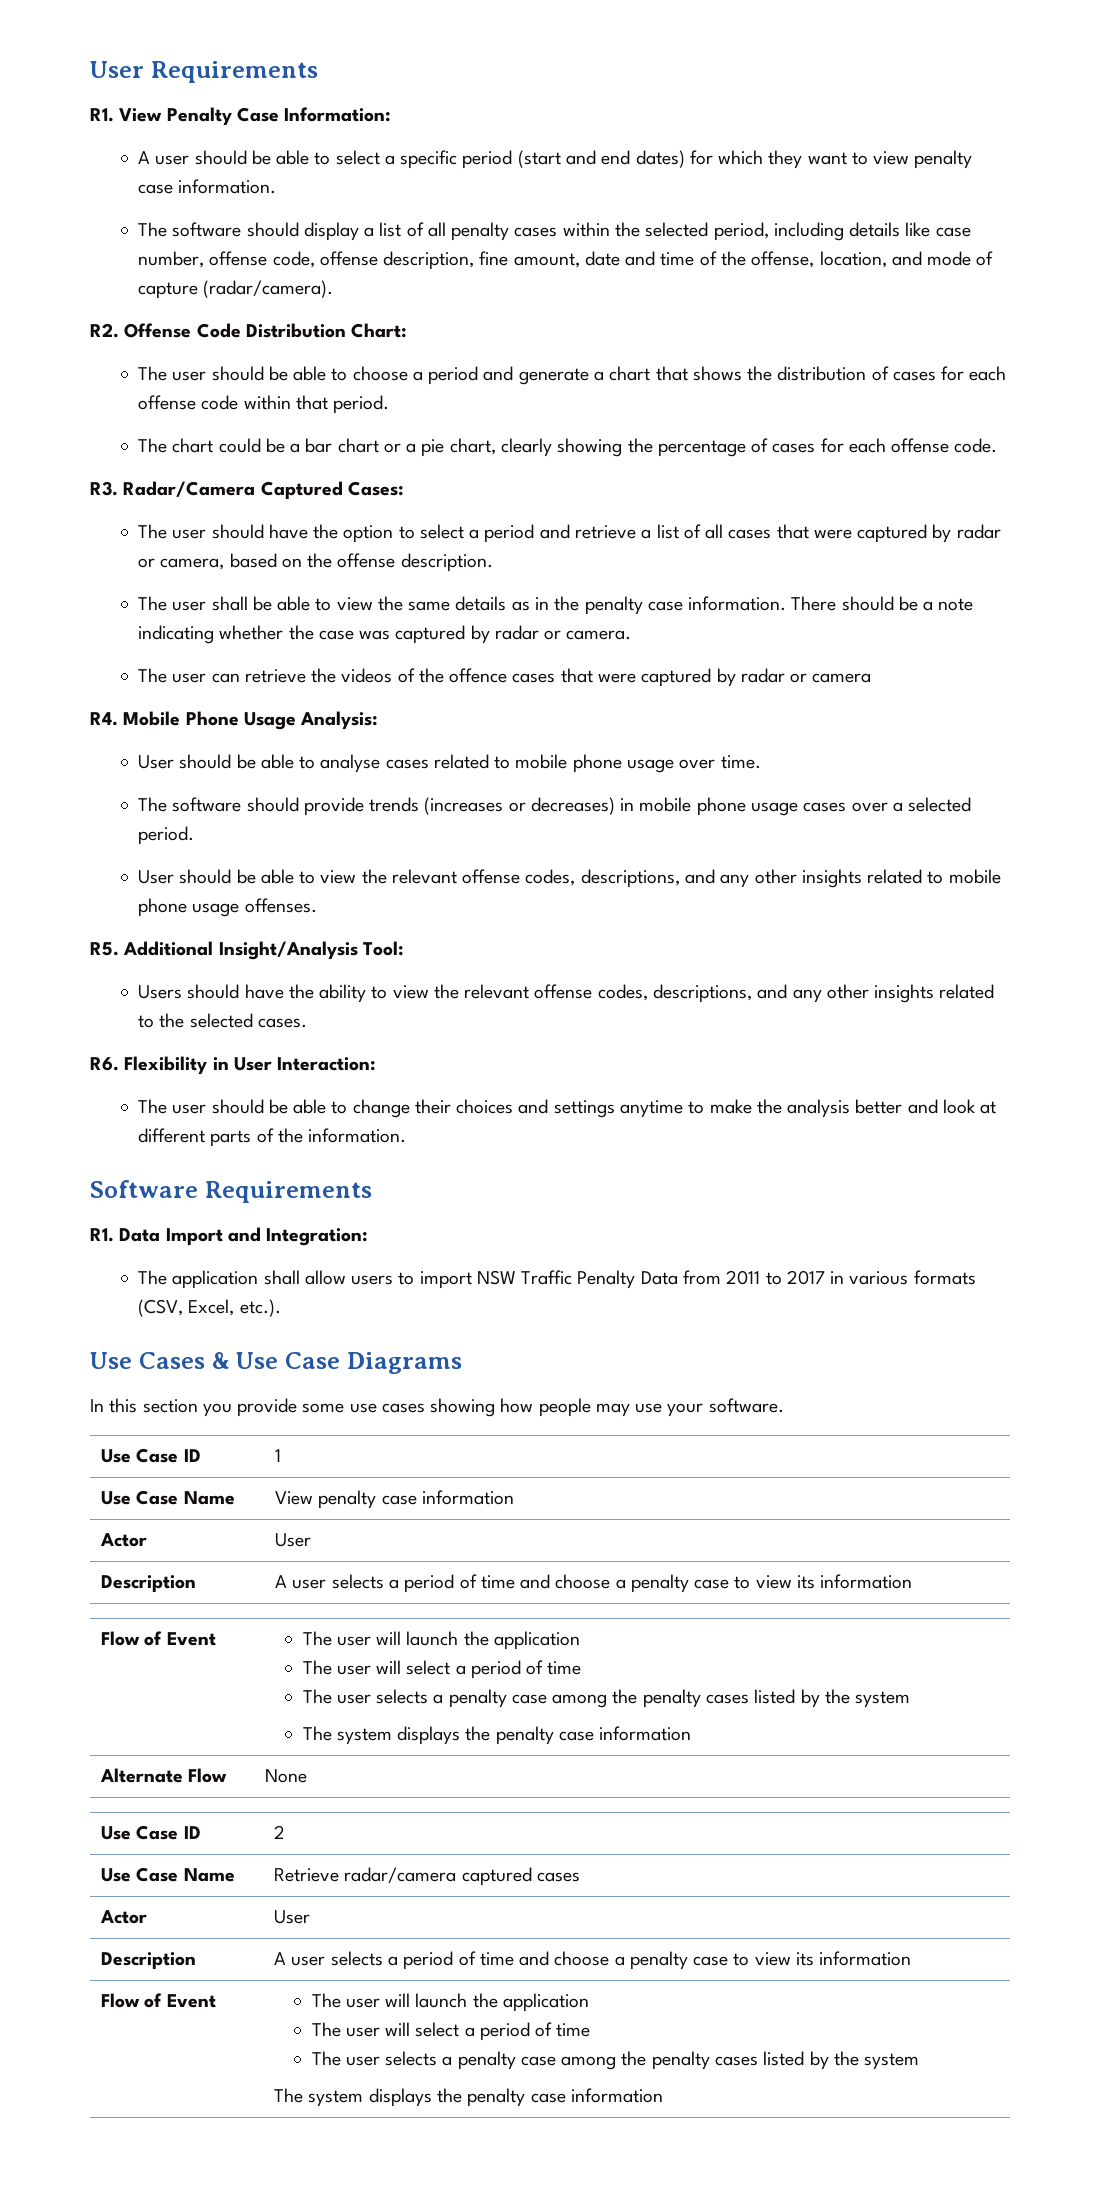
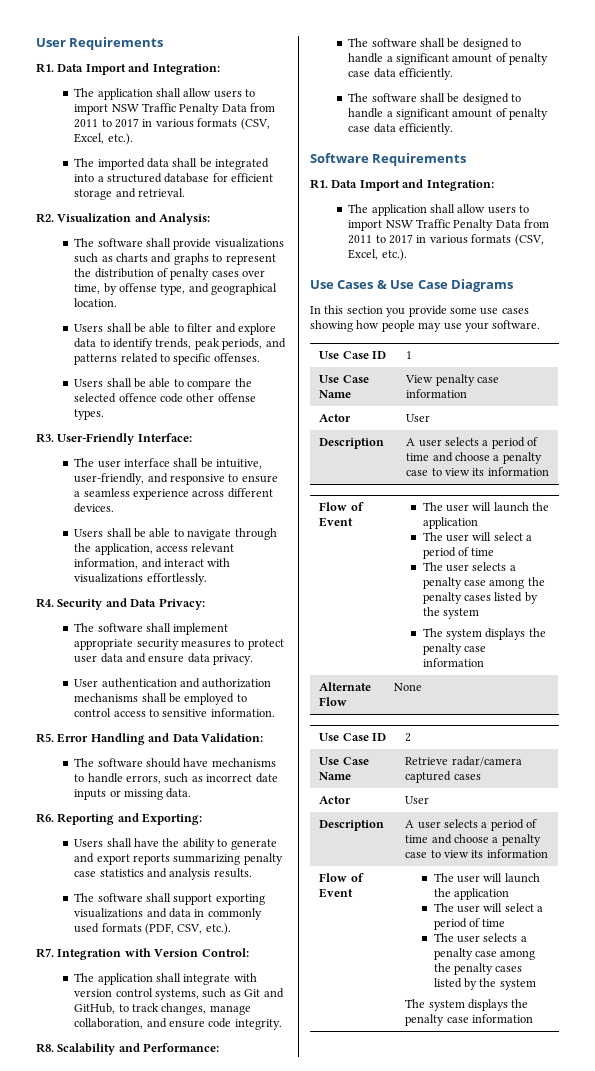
[119,107,392,126] [138,150,973,169] [138,179,277,194] [138,222,971,241] [138,251,994,270] [138,280,334,299] [90,323,408,338] [138,366,1007,385] [138,395,390,414] [138,438,998,457] [90,481,404,500] [138,524,1001,543] [138,553,493,572] [138,596,974,615] [138,625,632,644] [138,668,872,687] [90,711,379,730] [138,754,761,773] [138,797,972,816] [138,826,195,845] [138,869,1001,888] [138,898,317,917] [90,941,404,960] [138,984,240,999] View Penalty Case Information: // A user should be able to select a specific period (start and end dates) for which they want to view penalty case information. // The software should display a list of all penalty cases within the selected period, including details like case number, offense code, offense description, fine amount, date and time of the offense, location, and mode of capture (radar/camera). // R2. Offense Code Distribution Chart: // The user should be able to choose a period and generate a chart that shows the distribution of cases for each offense code within that period. // The chart could be a bar chart or a pie chart, clearly showing the percentage of cases for each offense code. // R3. Radar/Camera Captured Cases: // The user should have the option to select a period and retrieve a list of all cases that were captured by radar or camera, based on the offense description. // The user shall be able to view the same details as in the penalty case information. There should be a note indicating whether the case was captured by radar or camera. // The user can retrieve the videos of the offence cases that were captured by radar or camera // R4. Mobile Phone Usage Analysis: // User should be able to analyse cases related to mobile phone usage over time. // The software should provide trends (increases or decreases) in mobile phone usage cases over a selected period. // User should be able to view the relevant offense codes, descriptions, and any other insights related to mobile phone usage offenses. // R5. Additional Insight/Analysis Tool: // Users should -> [57,63,220,75] [74,88,256,100] [74,103,276,115] [74,118,270,130] [74,133,133,145] [74,158,270,170] [74,173,274,183] [74,188,186,200] [36,213,211,225] [74,238,284,250] [74,253,276,265] [74,268,266,280] [74,283,278,295] [74,298,118,307] [74,323,276,335] [74,338,286,350] [74,353,260,365] [74,378,252,390] [74,393,256,403] [74,409,105,420] [36,433,192,445] [74,458,263,469] [74,473,278,485] [74,488,273,500] [74,503,115,513] [74,528,277,540] [74,543,235,555] [74,558,231,569] [74,573,207,585] [36,598,205,610] [74,623,229,635] [74,639,284,650] [74,653,254,665] [74,678,272,688] [74,693,247,705] [74,708,275,717] [36,733,263,745] [74,758,276,768] [74,773,278,784] [74,788,192,800] [36,813,203,825] [74,838,132,847] Data Import and Integration: // The application shall allow users to import NSW Traffic Penalty Data from 2011 to 2017 in various formats (CSV, Excel, etc.). // The imported data shall be integrated into a structured database for efficient storage and retrieval. // R2. Visualization and Analysis: // The software shall provide visualizations such as charts and graphs to represent the distribution of penalty cases over time, by offense type, and geographical location. // Users shall be able to filter and explore data to identify trends, peak periods, and patterns related to specific offenses. // Users shall be able to compare the selected offence code other offense types. // R3. User-Friendly Interface: // The user interface shall be intuitive, user-friendly, and responsive to ensure a seamless experience across different devices. // Users shall be able to navigate through the application, access relevant information, and interact with visualizations effortlessly. // R4. Security and Data Privacy: // The software shall implement appropriate security measures to protect user data and ensure data privacy. // User authentication and authorization mechanisms shall be employed to control access to sensitive information. // R5. Error Handling and Data Validation: // The software should have mechanisms to handle errors, such as incorrect date inputs or missing data. // R6. Reporting and Exporting: // Users shall
[392,984,995,1003] [138,1013,307,1028] [90,1056,377,1075] [138,1099,997,1118] [138,1128,407,1147] view the relevant offense codes, descriptions, and any other insights related to the selected cases. // R6. Flexibility in User Interaction: // The user should be able to change their choices and settings anytime to make the analysis better and look at different parts of the information. -> [230,839,277,850] [74,853,283,865] [74,868,252,880] [74,893,265,905] [74,908,262,920] [74,923,231,935] [36,948,249,960] [74,973,257,985] [74,988,284,1000] [74,1003,251,1015] [74,1018,282,1030] [36,1043,220,1055] [348,38,522,50] [348,53,549,65] [348,68,454,80] [348,93,522,105] [348,108,549,120] [348,123,454,135] generate and export reports summarizing penalty case statistics and analysis results. // The software shall support exporting visualizations and data in commonly used formats (PDF, CSV, etc.). // R7. Integration with Version Control: // The application shall integrate with version control systems, such as Git and GitHub, to track changes, manage collaboration, and ensure code integrity. // R8. Scalability and Performance: // The software shall be designed to handle a significant amount of penalty case data efficiently. // The software shall be designed to handle a significant amount of penalty case data efficiently.

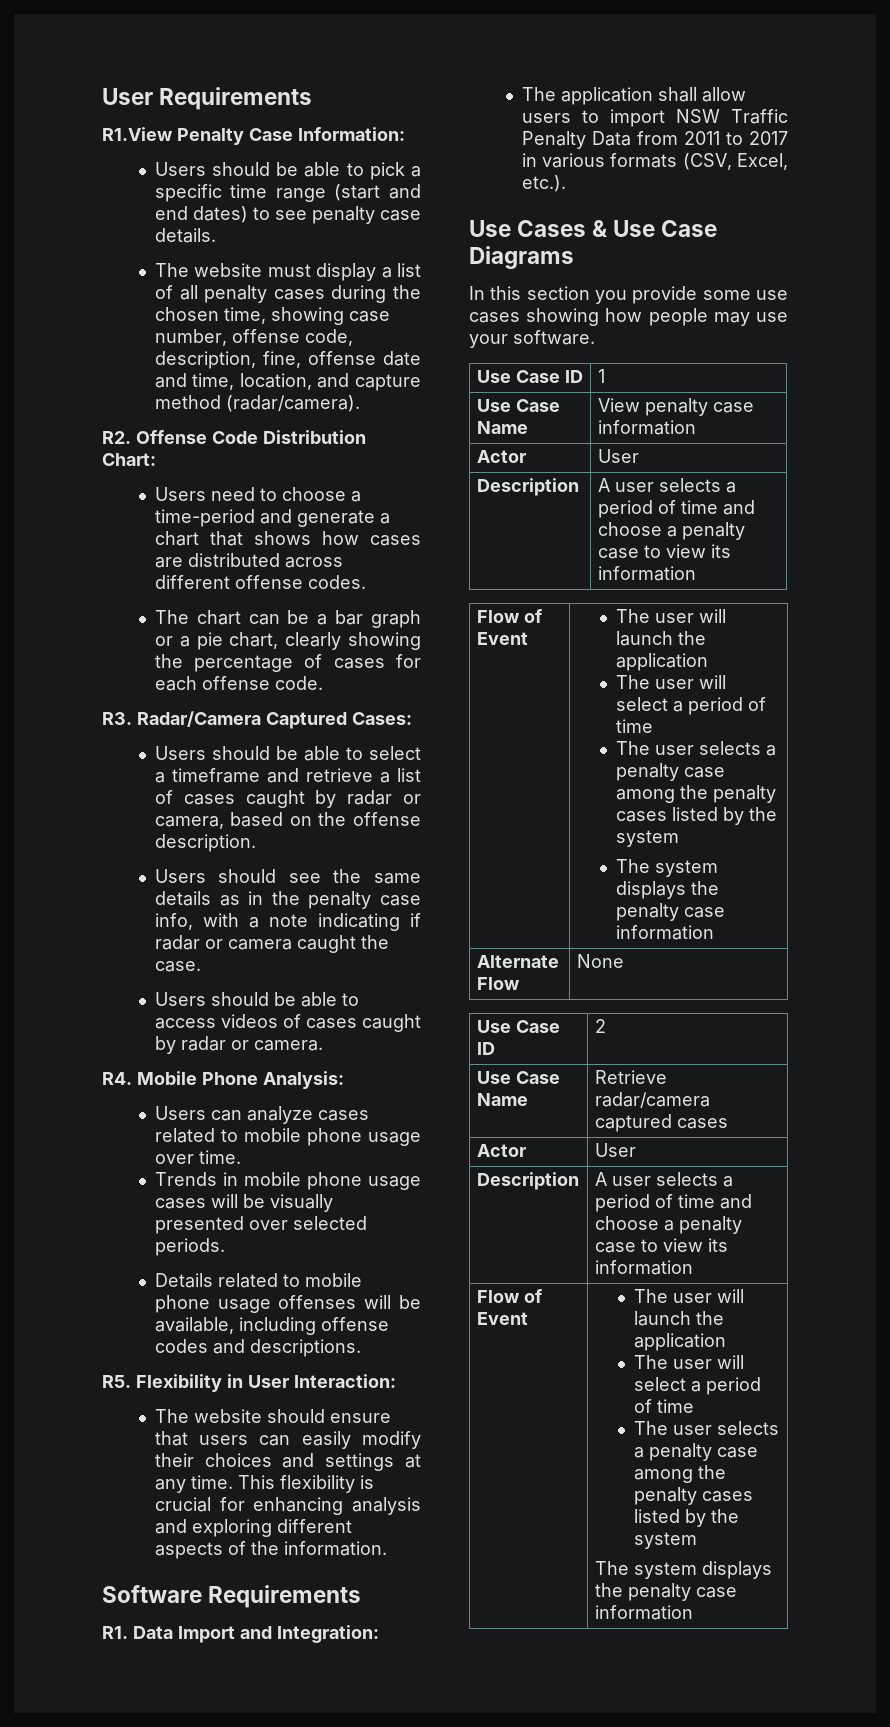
[36,63,220,75] [74,88,256,100] [74,103,276,115] [74,118,270,130] [74,133,133,145] [74,158,270,170] [74,173,274,183] [74,188,186,200] [36,213,211,225] [74,238,284,250] [74,253,276,265] [74,268,266,280] [74,283,278,295] [74,298,118,307] [74,323,276,335] [74,338,286,350] [74,353,260,365] [74,378,252,390] [74,393,256,403] [74,409,105,420] [36,433,192,445] [74,458,263,469] [74,473,278,485] [74,488,273,500] [74,503,115,513] [74,528,277,540] [74,543,235,555] [74,558,231,569] [74,573,207,585] [36,598,205,610] [74,623,229,635] [74,639,284,650] [74,653,254,665] [74,678,272,688] [74,693,247,705] [74,708,275,717] [36,733,263,745] [74,758,276,768] [74,773,278,784] [74,788,192,800] [36,813,203,825] [74,838,277,850] [74,853,283,865] [74,868,252,880] [74,893,265,905] [74,908,262,920] [74,923,231,935] [36,948,249,960] [74,973,257,985] [74,988,284,1000] [74,1003,251,1015] [74,1018,282,1030] [36,1043,220,1055] [348,38,522,50] [348,53,549,65] [348,68,454,80] [348,93,522,105] [348,108,549,120] [348,123,454,135] R1. Data Import and Integration: // The application shall allow users to import NSW Traffic Penalty Data from 2011 to 2017 in various formats (CSV, Excel, etc.). // The imported data shall be integrated into a structured database for efficient storage and retrieval. // R2. Visualization and Analysis: // The software shall provide visualizations such as charts and graphs to represent the distribution of penalty cases over time, by offense type, and geographical location. // Users shall be able to filter and explore data to identify trends, peak periods, and patterns related to specific offenses. // Users shall be able to compare the selected offence code other offense types. // R3. User-Friendly Interface: // The user interface shall be intuitive, user-friendly, and responsive to ensure a seamless experience across different devices. // Users shall be able to navigate through the application, access relevant information, and interact with visualizations effortlessly. // R4. Security and Data Privacy: // The software shall implement appropriate security measures to protect user data and ensure data privacy. // User authentication and authorization mechanisms shall be employed to control access to sensitive information. // R5. Error Handling and Data Validation: // The software should have mechanisms to handle errors, such as incorrect date inputs or missing data. // R6. Reporting and Exporting: // Users shall have the ability to generate and export reports summarizing penalty case statistics and analysis results. // The software shall support exporting visualizations and data in commonly used formats (PDF, CSV, etc.). // R7. Integration with Version Control: // The application shall integrate with version control systems, such as Git and GitHub, to track changes, manage collaboration, and ensure code integrity. // R8. Scalability and Performance: // The software shall be designed to handle a significant amount of penalty case data efficiently. // The software shall be designed to handle a significant amount of penalty case data efficiently. -> [102,127,405,145] [154,162,422,180] [154,184,421,202] [154,206,421,224] [154,228,216,243] [154,263,422,281] [154,285,422,303] [154,307,390,325] [154,329,353,346] [154,351,421,369] [154,373,421,391] [154,395,360,412] [102,430,366,444] [102,453,156,466] [154,487,361,502] [154,509,390,527] [154,531,421,546] [154,553,343,568] [154,575,366,589] [154,610,421,628] [154,632,421,650] [154,654,421,672] [154,676,323,691] [102,711,412,729] [154,746,421,761] [154,768,421,783] [154,790,421,808] [154,812,421,829] [154,834,256,852] [154,869,421,884] [154,891,422,909] [154,913,421,931] [154,935,389,953] [154,961,201,972] [154,992,359,1007] [154,1014,421,1032] [154,1036,323,1054] [102,1071,344,1089] [154,1106,369,1124] [154,1128,421,1146] [154,1150,241,1164] [154,1172,421,1190] [154,1194,333,1212] [154,1216,367,1234] [154,1238,225,1256] [154,1273,362,1288] [154,1295,421,1313] [154,1317,389,1335] [154,1339,361,1357] [102,1374,396,1392] [154,1409,391,1423] [154,1431,421,1449] [154,1453,421,1471] [154,1475,374,1493] [154,1497,421,1515] [154,1519,352,1537] [154,1541,387,1559] R1.View Penalty Case Information: // Users should be able to pick a specific time range (start and end dates) to see penalty case details. // The website must display a list of all penalty cases during the chosen time, showing case number, offense code, description, fine, offense date and time, location, and capture method (radar/camera). // R2. Offense Code Distribution Chart: // Users need to choose a time-period and generate a chart that shows how cases are distributed across different offense codes. // The chart can be a bar graph or a pie chart, clearly showing the percentage of cases for each offense code. // R3. Radar/Camera Captured Cases: // Users should be able to select a timeframe and retrieve a list of cases caught by radar or camera, based on the offense description. // Users should see the same details as in the penalty case info, with a note indicating if radar or camera caught the case. // Users should be able to access videos of cases caught by radar or camera. // R4. Mobile Phone Analysis: // Users can analyze cases related to mobile phone usage over time. // Trends in mobile phone usage cases will be visually presented over selected periods. // Details related to mobile phone usage offenses will be available, including offense codes and descriptions. // R5. Flexibility in User Interaction: // The website should ensure that users can easily modify their choices and settings at any time. This flexibility is crucial for enhancing analysis and exploring different aspects of the information.

